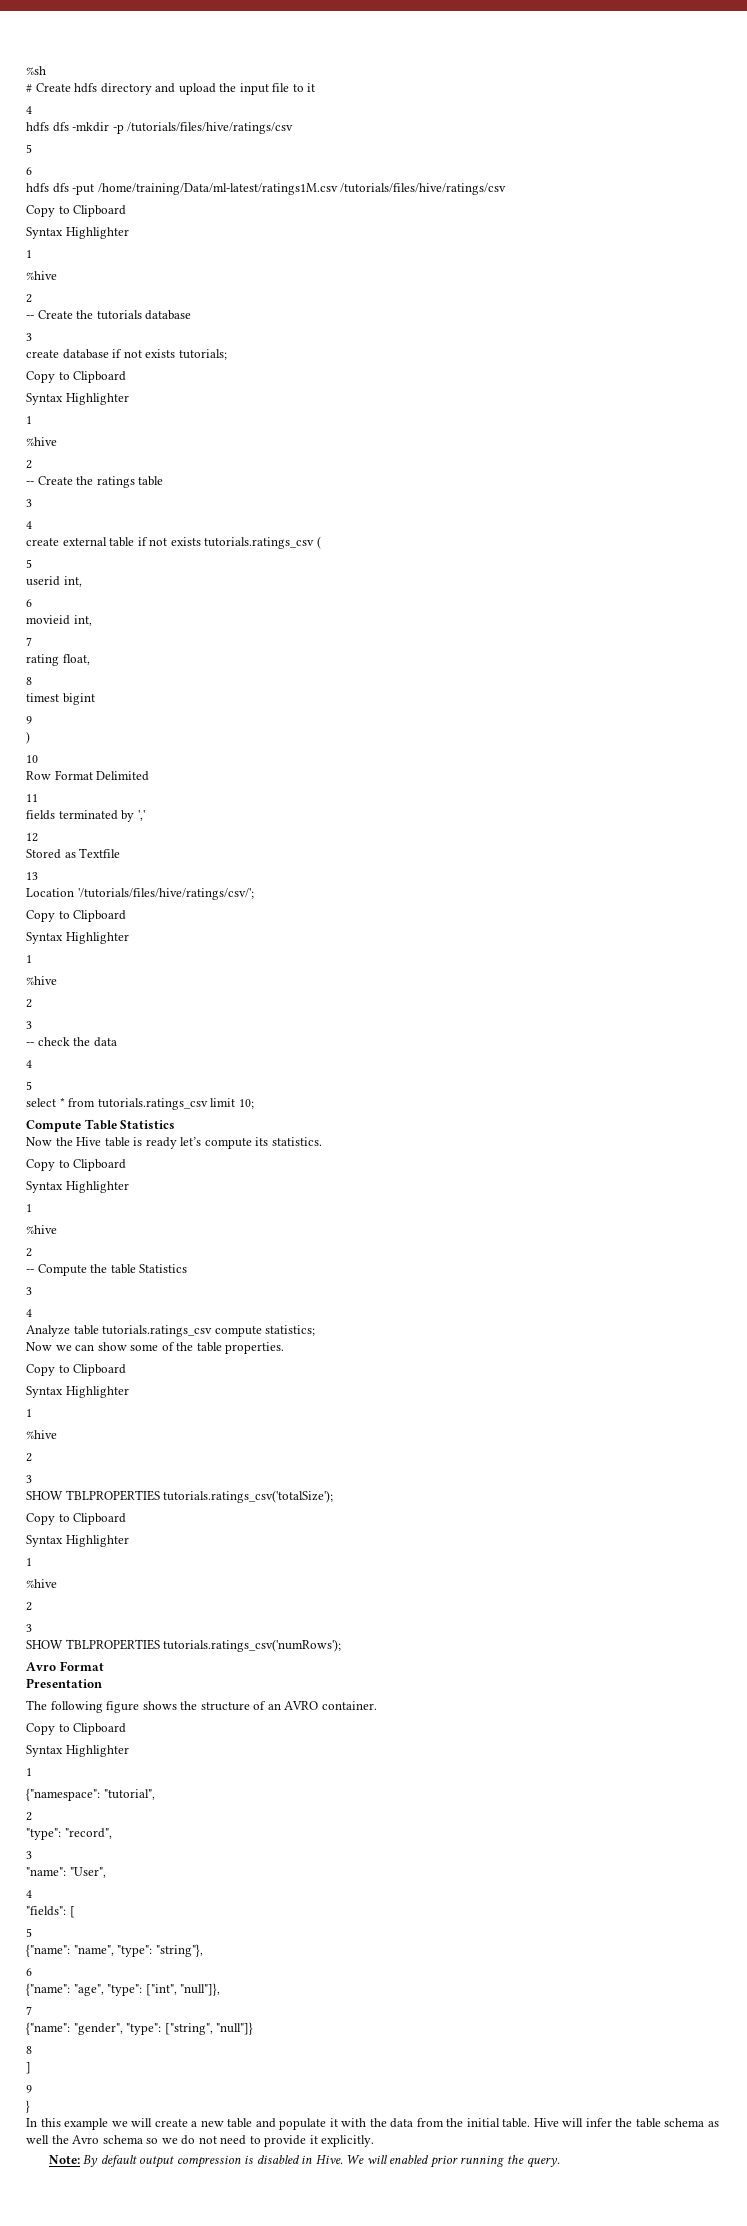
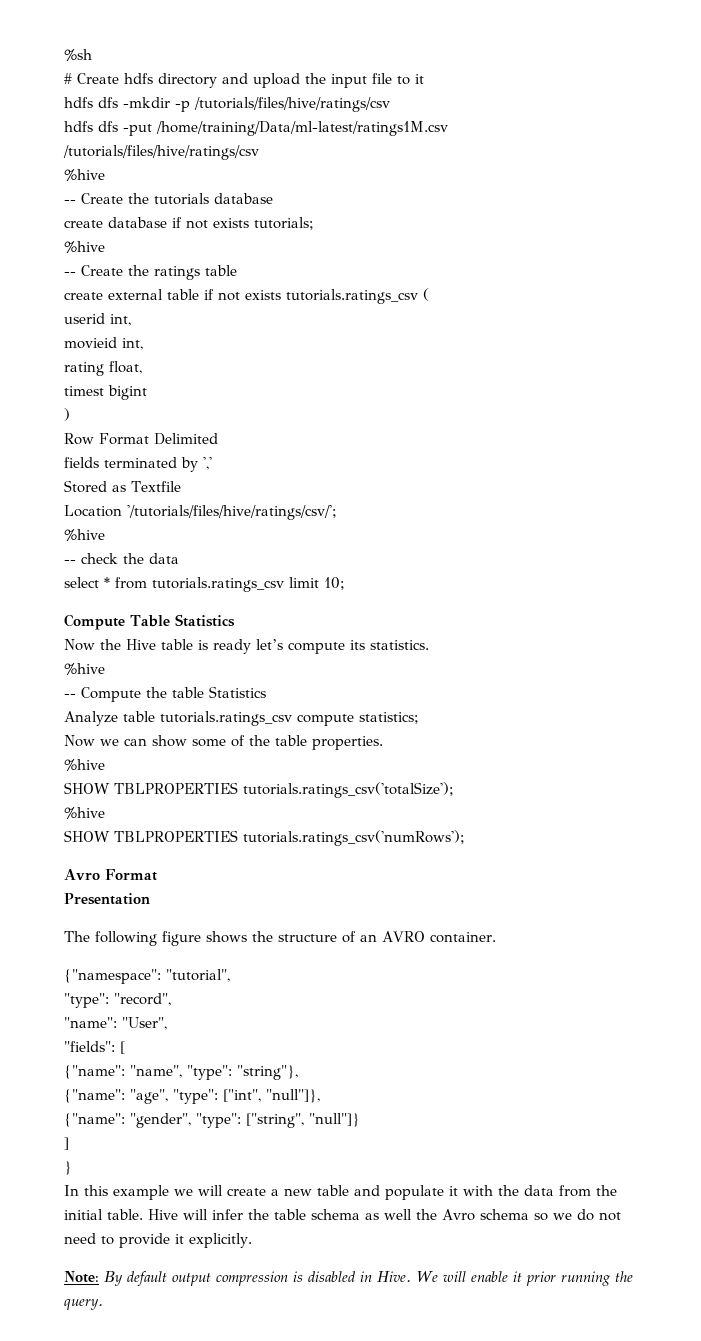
[26,106,32,114] // 4 -> (424, 79) none
[26,144,32,153] [26,167,32,175] // 5 // 6 -> (390, 104) none
[26,205,127,217] [26,227,129,239] [26,250,32,258] [26,271,57,280] [26,294,32,303] // Copy to Clipboard // Syntax Highlighter // 1 // %hive // 2 -> [64,169,105,181] // %hive
[26,333,32,341] // 3 -> (273, 198) none
[26,371,127,383] [26,393,129,405] [26,416,32,424] [26,437,57,446] [26,460,32,469] // Copy to Clipboard // Syntax Highlighter // 1 // %hive // 2 -> [64,241,105,253] // %hive
[26,499,32,507] [26,521,32,529] // 3 // 4 -> (237, 270) none
[26,559,32,568] // 5 -> (429, 294) none
[26,599,32,607] // 6 -> (131, 320) none
[26,637,32,646] // 7 -> (143, 344) none
[26,677,32,685] // 8 -> (142, 367) none
[26,716,32,724] // 9 -> (147, 392) none
[26,755,38,763] // 10 -> (70, 414) none
[26,794,38,802] // 11 -> (218, 439) none
[26,833,38,842] // 12 -> (212, 463) none
[26,872,38,880] // 13 -> (181, 486) none
[26,910,127,922] [26,932,129,944] [26,955,32,963] [26,976,57,985] [26,999,32,1008] [26,1021,32,1029] // Copy to Clipboard // Syntax Highlighter // 1 // %hive // 2 // 3 -> [64,529,105,541] // %hive
[26,1060,32,1068] [26,1081,32,1090] // 4 // 5 -> (179, 558) none
[26,1159,127,1171] [26,1181,129,1193] [26,1204,32,1212] [26,1225,57,1234] [26,1248,32,1257] // Copy to Clipboard // Syntax Highlighter // 1 // %hive // 2 -> [64,663,105,675] // %hive
[26,1287,32,1295] [26,1309,32,1317] // 3 // 4 -> (266, 692) none
[26,1364,127,1376] [26,1386,129,1398] [26,1409,32,1417] [26,1430,57,1439] [26,1453,32,1462] [26,1475,32,1483] // Copy to Clipboard // Syntax Highlighter // 1 // %hive // 2 // 3 -> [64,759,105,771] // %hive
[26,1513,127,1525] [26,1535,129,1547] [26,1558,32,1566] [26,1579,57,1588] [26,1602,32,1611] [26,1624,32,1632] // Copy to Clipboard // Syntax Highlighter // 1 // %hive // 2 // 3 -> [64,807,105,819] // %hive
[26,1723,127,1735] [26,1745,129,1757] [26,1768,32,1776] // Copy to Clipboard // Syntax Highlighter // 1 -> (496, 937) none
[26,1812,32,1821] // 2 -> (230, 975) none
[26,1851,32,1859] // 3 -> (171, 999) none
[26,1890,32,1898] // 4 -> (167, 1023) none
[26,1928,32,1937] // 5 -> (125, 1047) none
[26,1968,32,1976] // 6 -> (298, 1072) none
[26,2006,32,2015] // 7 -> (320, 1096) none
[26,2046,32,2054] // 8 -> (360, 1120) none
[26,2085,32,2093] // 9 -> (69, 1143) none
[389,2155,430,2164] enabled -> [470,1271,522,1282] enable it

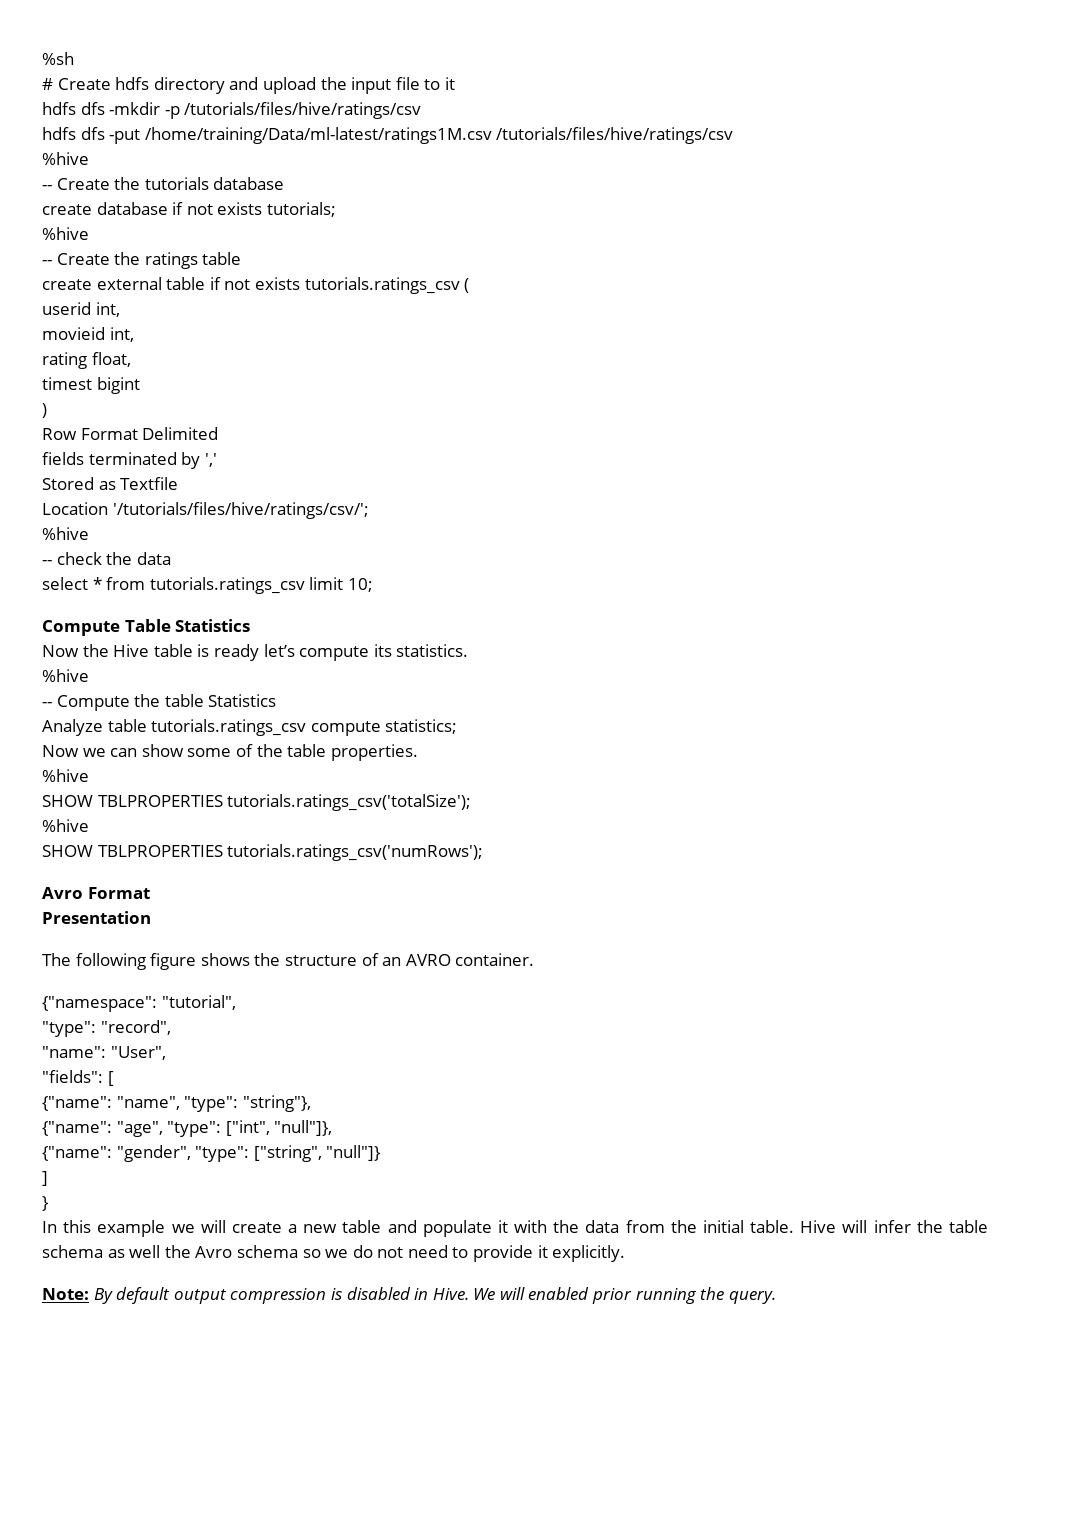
[470,1271,522,1282] enable it -> [528,1287,590,1300] enabled

